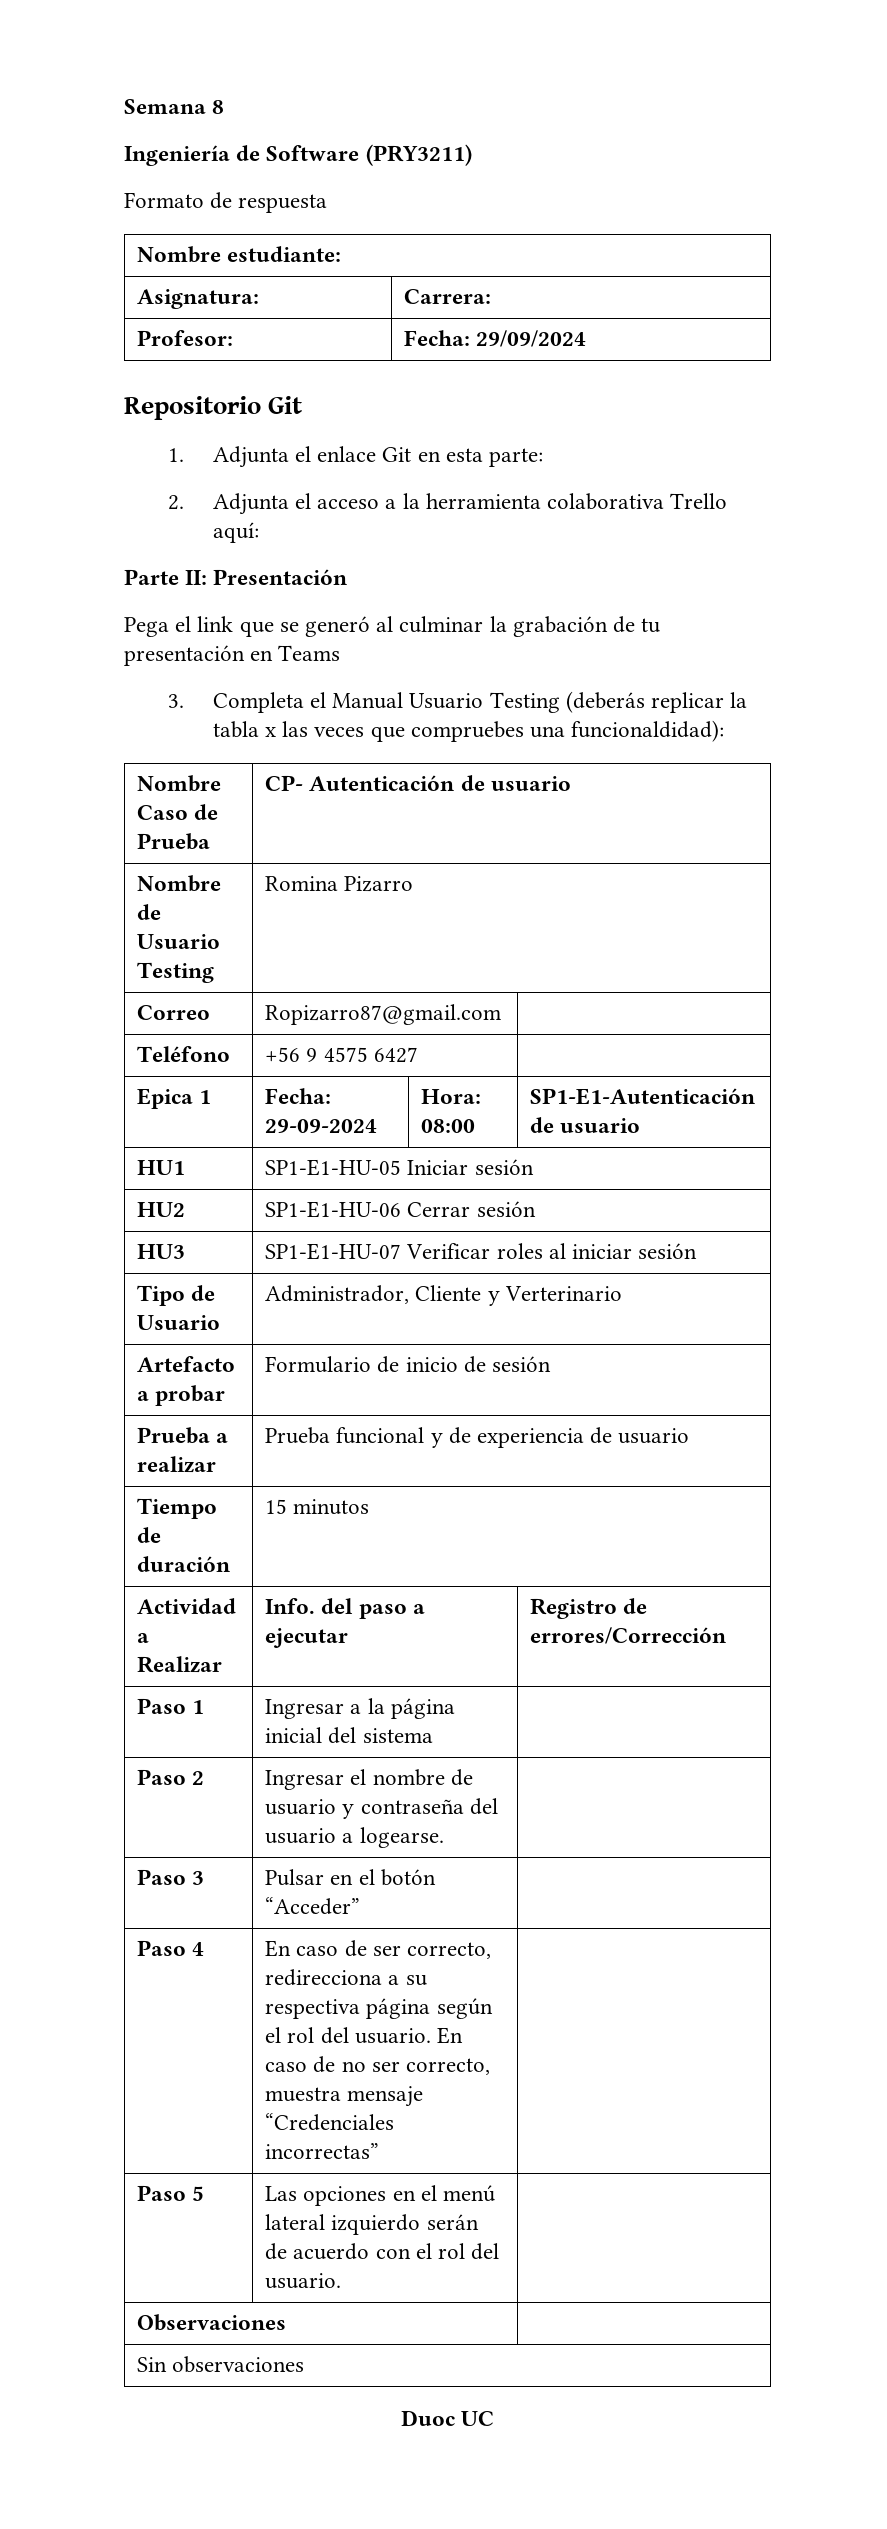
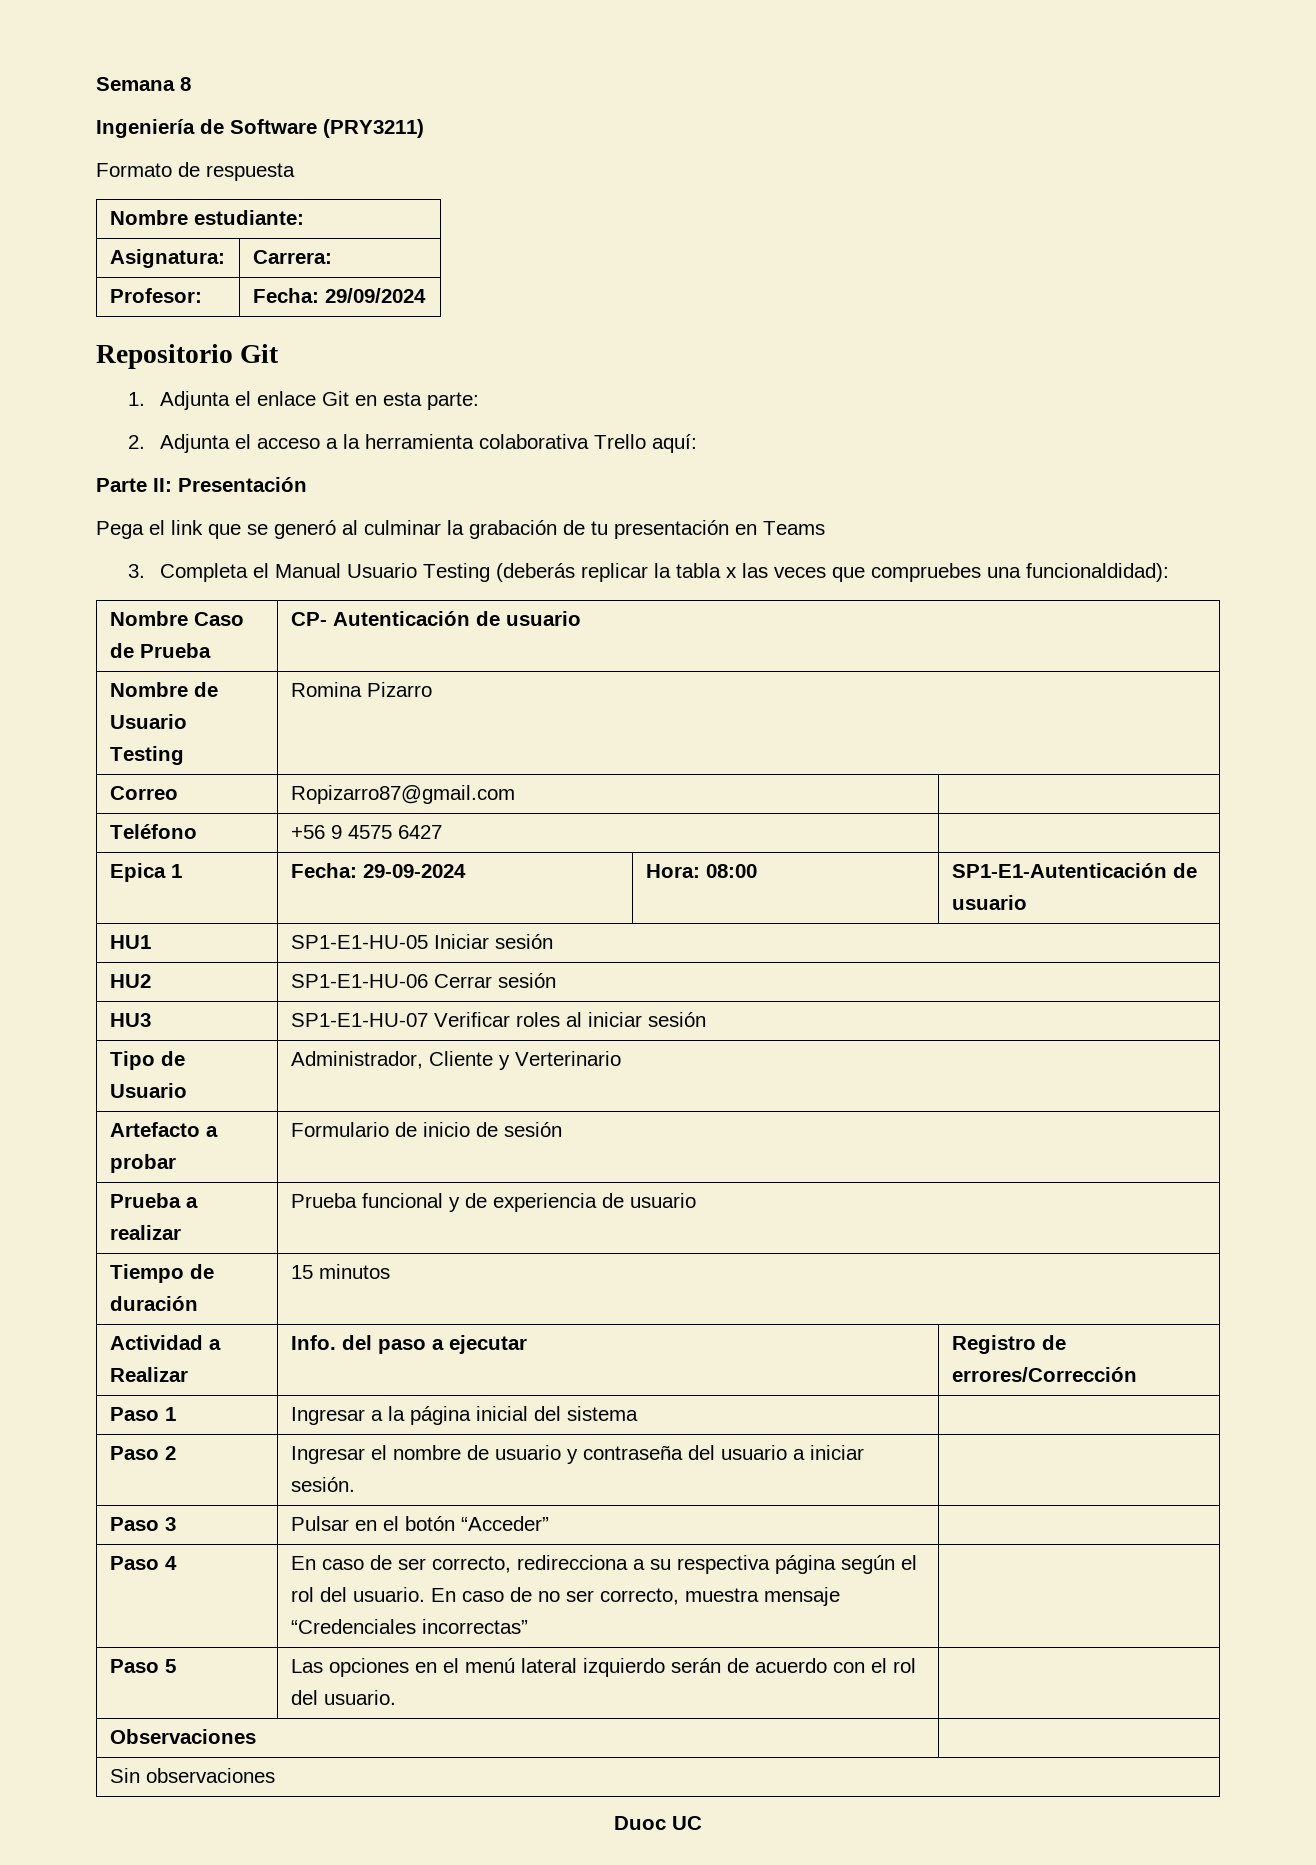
[359,1827,444,1848] logearse. -> [809,1445,864,1460] [290,1477,355,1492] iniciar sesión.

